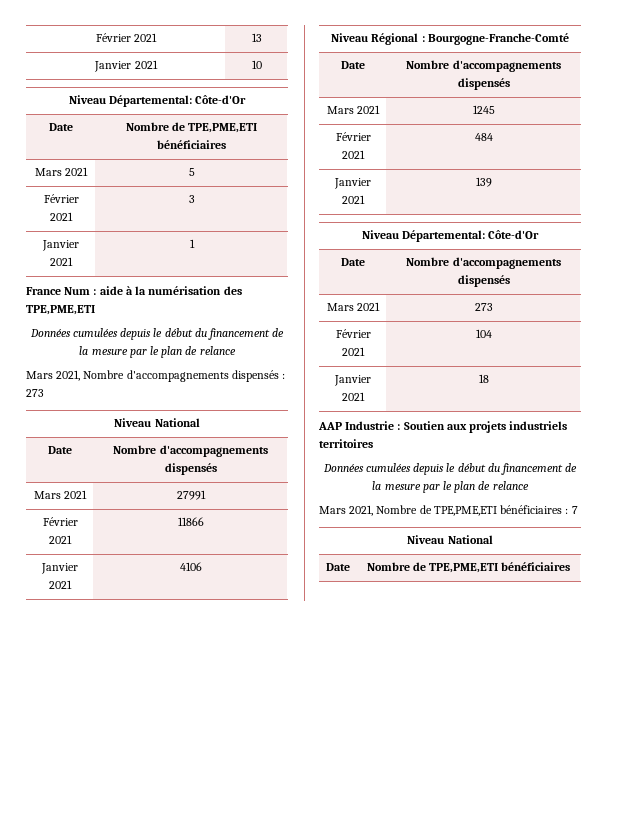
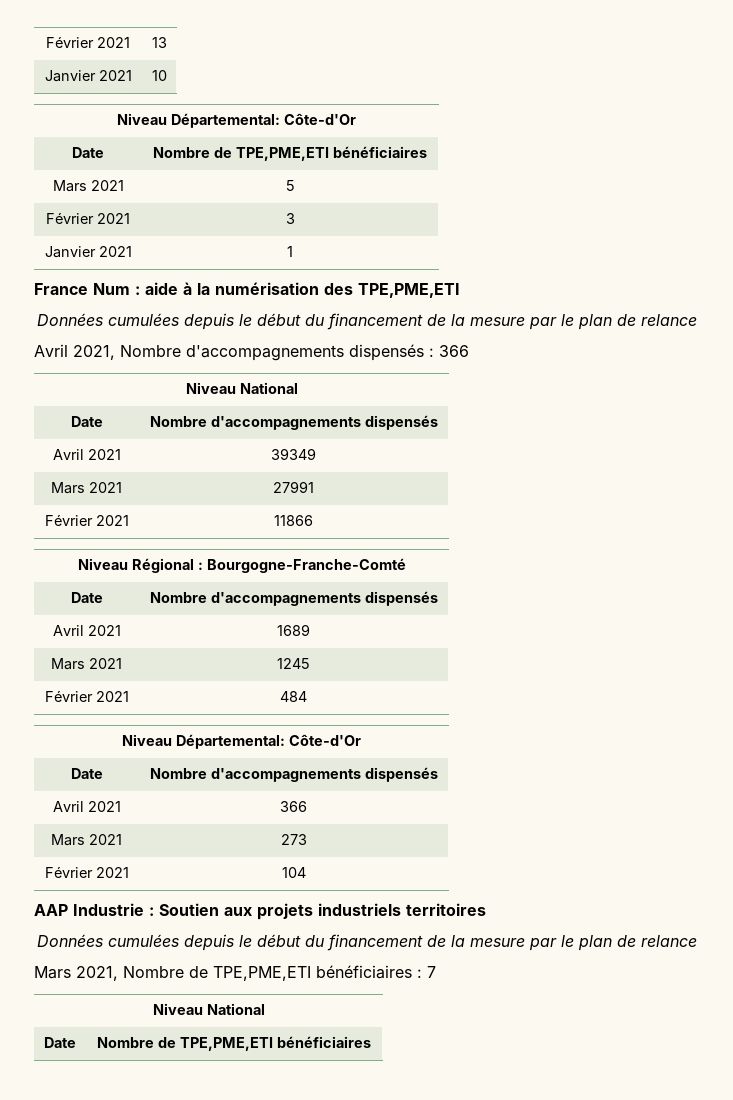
[26,371,53,379] Mars -> [34,344,68,357] Avril
[26,389,44,397] 273 -> [439,345,469,357] 366
(217, 469) none -> [52,449,121,460] [271,448,316,460] // Avril 2021 | 39349
[41,563,78,574] [49,580,72,589] [179,562,202,571] // Janvier 2021 | 4106 -> (313, 520) none
(510, 84) none -> [52,625,121,636] [277,624,310,636] // Avril 2021 | 1689
[334,178,371,189] [342,195,365,204] [475,177,492,187] // Janvier 2021 | 139 -> (307, 696) none
(510, 281) none -> [52,801,121,812] [280,801,307,812] // Avril 2021 | 366
[334,375,371,386] [342,392,365,401] [478,374,489,383] // Janvier 2021 | 18 -> (306, 872) none

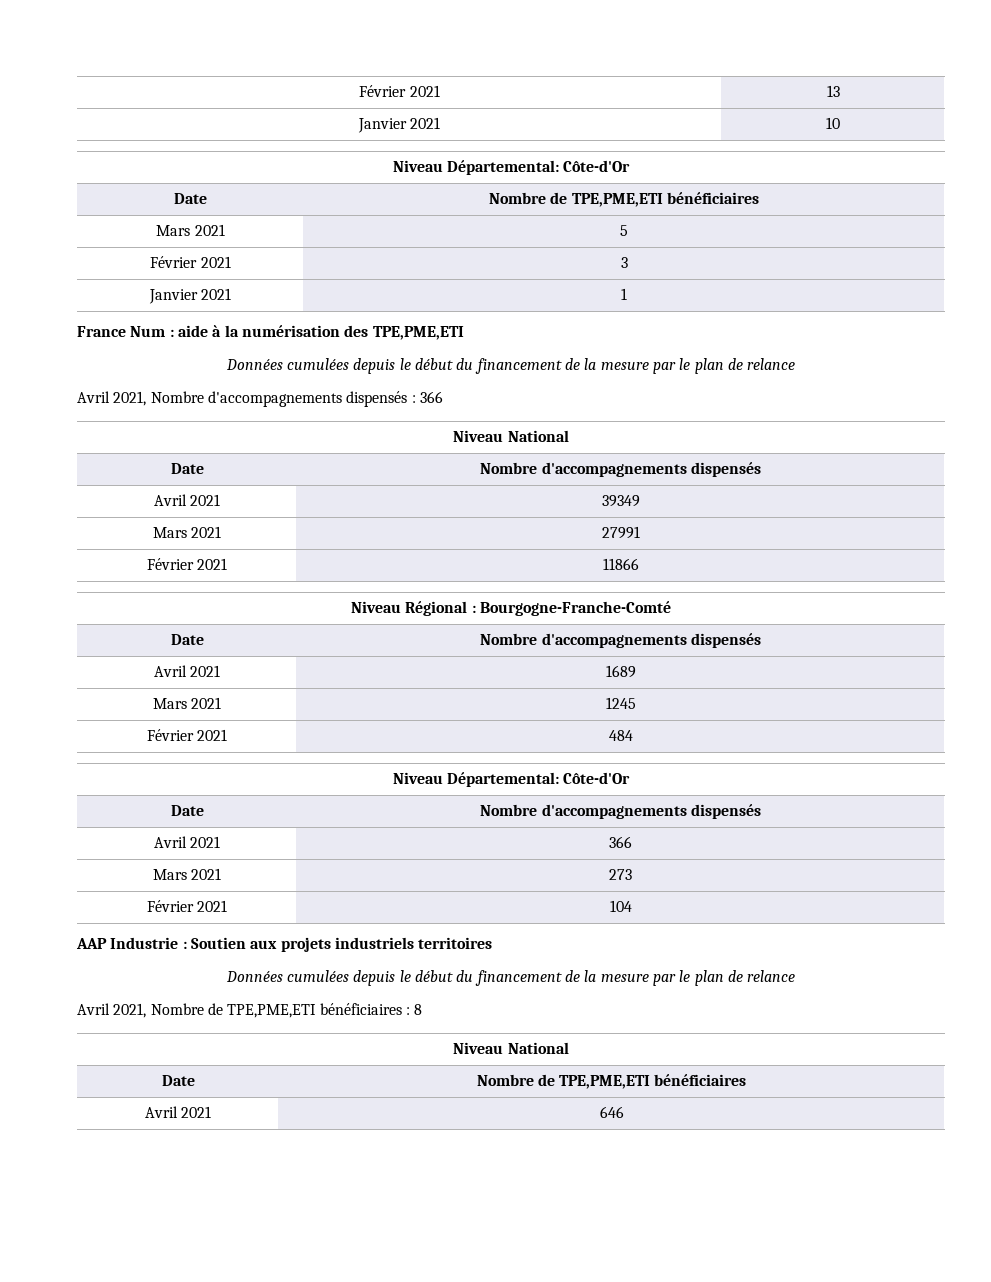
[34,966,71,979] Mars -> [77,1003,110,1015] Avril
[427,966,436,978] 7 -> [414,1004,423,1015] 8
(371, 1042) none -> [144,1106,212,1118] [599,1106,624,1118] // Avril 2021 | 646

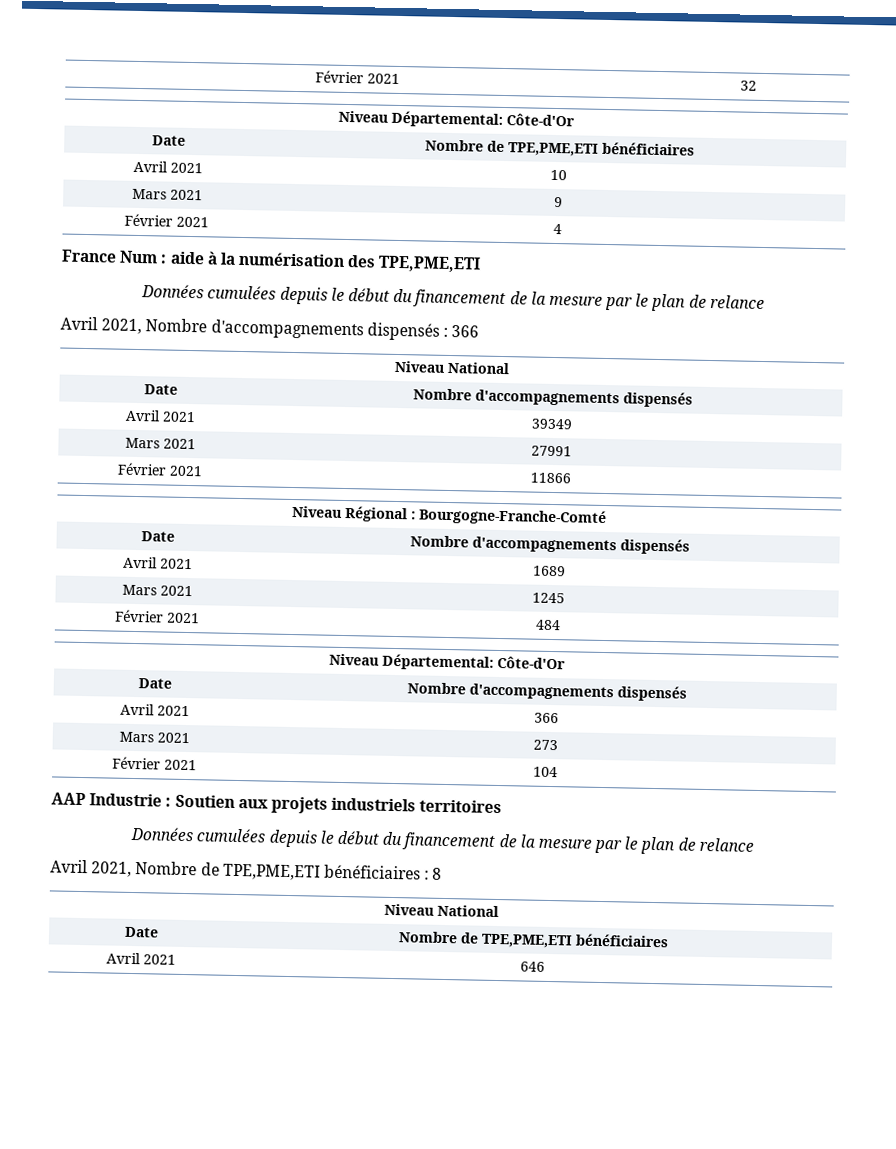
[359,85,440,97] [826,85,840,97] [357,117,441,133] [826,117,840,129] Février 2021 | 13 // Janvier 2021 | 10 -> [314,70,400,84] [740,80,757,91] Février 2021 | 32
[156,224,225,236] [620,225,628,236] [150,256,231,268] [620,257,628,268] [148,288,232,304] [621,288,627,300] // Mars 2021 | 5 // Février 2021 | 3 // Janvier 2021 | 1 -> [132,160,203,174] [550,169,567,181] [132,188,203,201] [554,196,563,208] [124,213,209,228] [553,223,562,235] // Avril 2021 | 10 // Mars 2021 | 9 // Février 2021 | 4

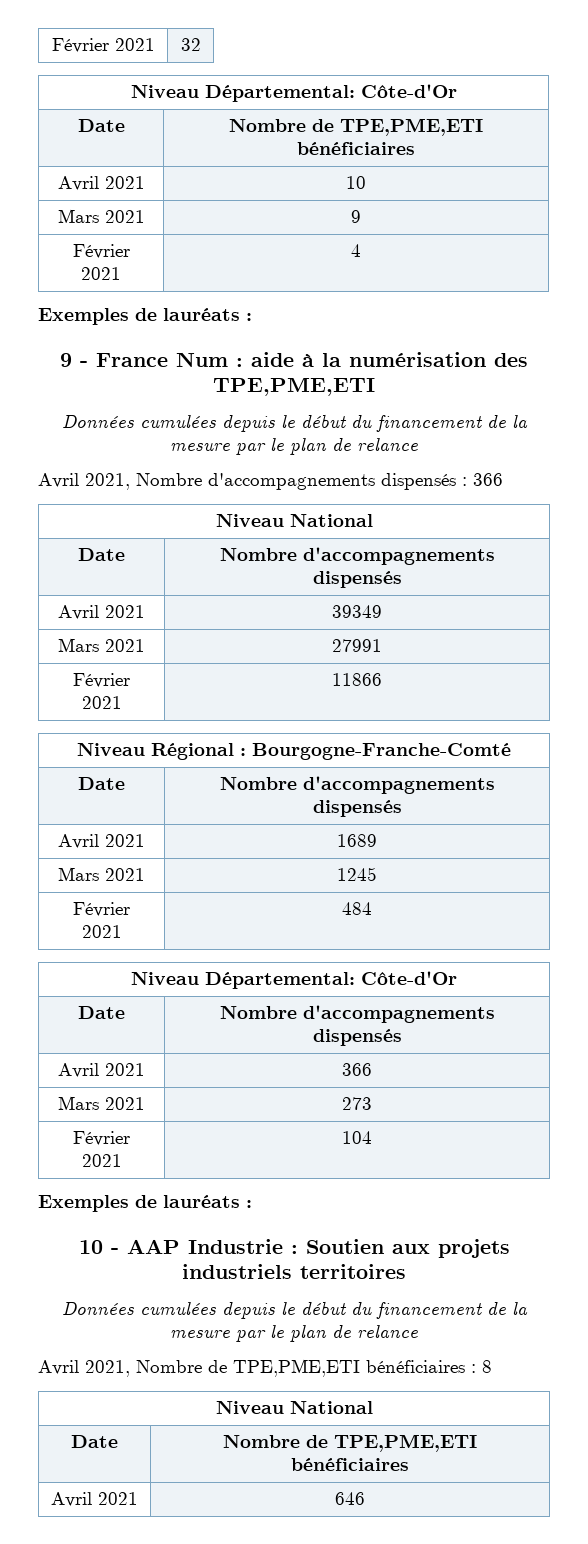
(562, 229) none -> [38,308,252,325] [60,353,88,367] Exemples de lauréats : // 9 -
(558, 772) none -> [38,1195,252,1212] [78,1240,119,1254] Exemples de lauréats : // 10 -

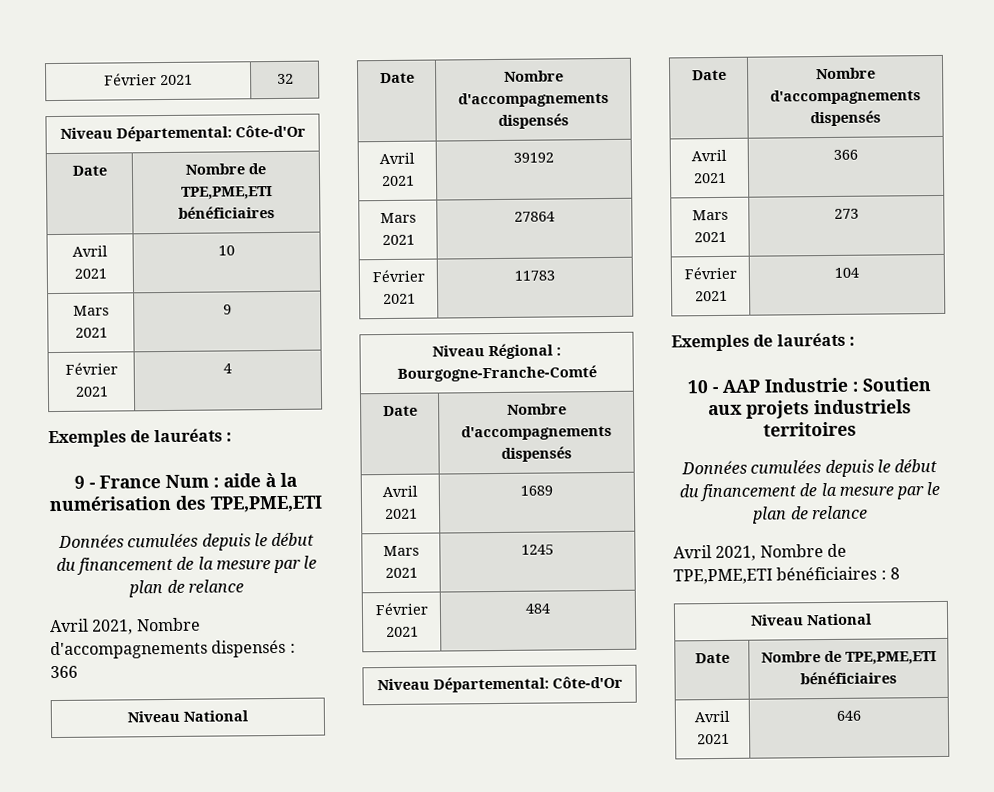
[332,605,382,618] [58,638,145,652] [332,639,382,652] [73,673,130,688] [81,696,122,709] [332,673,382,686] 39349 // Mars 2021 | 27991 // Février 2021 | 11866 -> [513,152,554,163] [379,212,417,224] [381,234,415,246] [514,211,555,222] [371,269,425,283] [382,293,416,305] [514,270,555,281] 39192 // Mars 2021 | 27864 // Février 2021 | 11783

